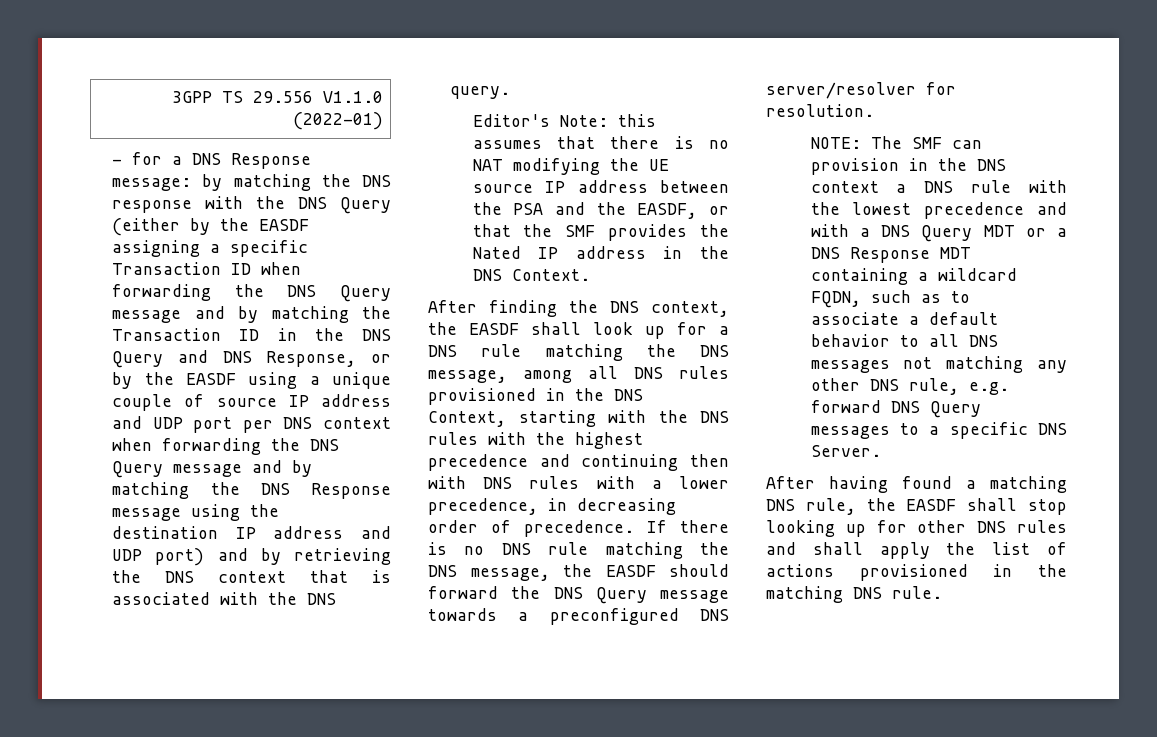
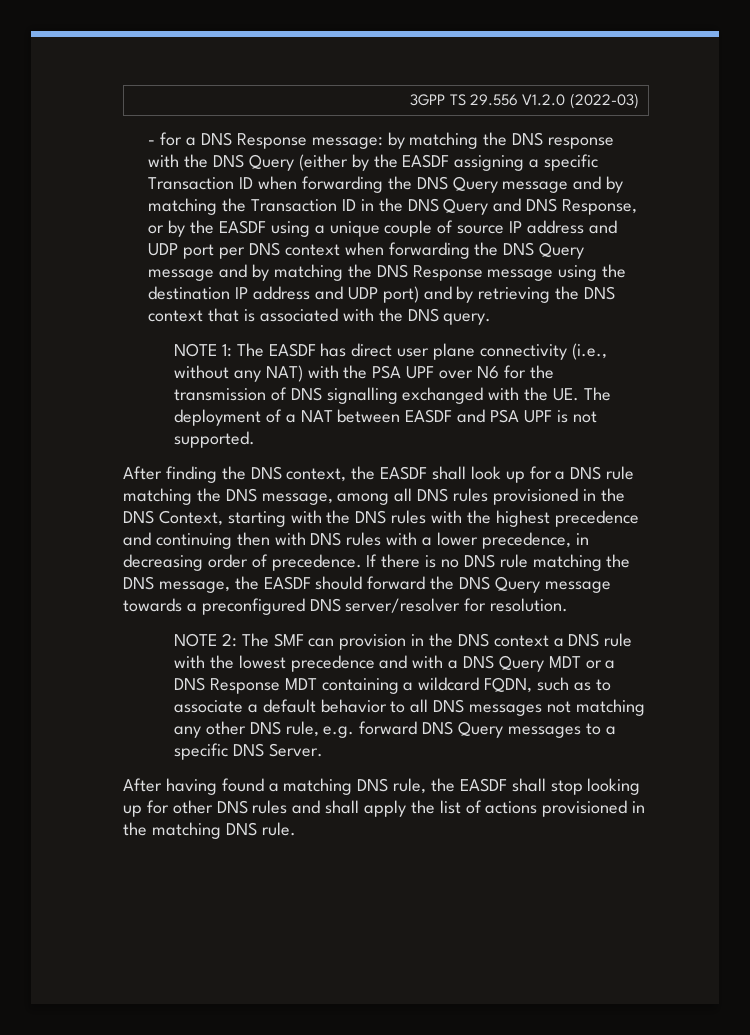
[323,91,384,103] [293,112,384,130] V1.1.0 (2022-01) -> [522,93,639,109] V1.2.0 (2022-03)
[472,114,656,127] [472,136,729,149] [472,158,669,175] [472,180,729,193] [472,202,729,219] [472,224,729,241] [472,246,729,259] [472,269,590,281] Editor's Note: this assumes that there is no NAT modifying the UE source IP address between the PSA and the EASDF, or that the SMF provides the Nated IP address in the DNS Context. -> [173,343,607,360] [173,365,554,382] [173,387,611,404] [173,409,597,426] [173,431,255,448] NOTE 1: The EASDF has direct user plane connectivity (i.e., without any NAT) with the PSA UPF over N6 for the transmission of DNS signalling exchanged with the UE. The deployment of a NAT between EASDF and PSA UPF is not supported.
[810,137,861,149] NOTE: -> [173,633,237,647] NOTE 2:

